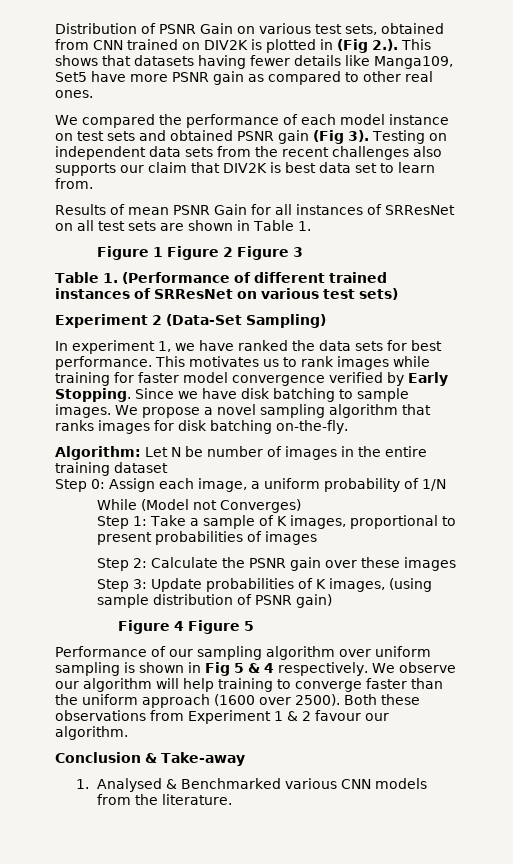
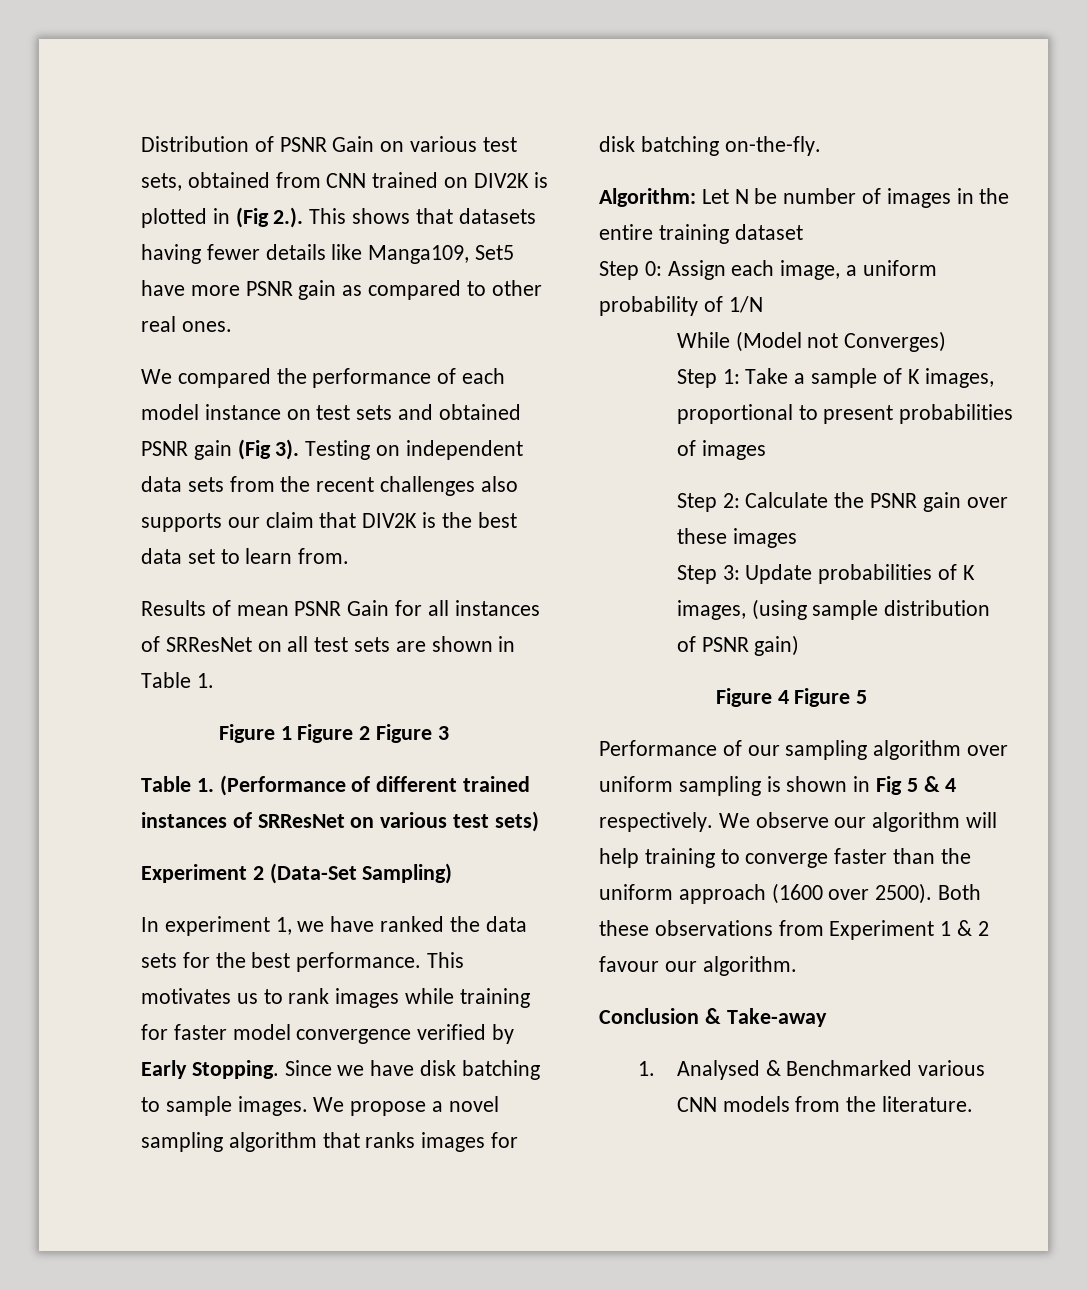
(281, 167) none -> [441,512,472,528] the
(407, 345) none -> [215,952,246,968] the

